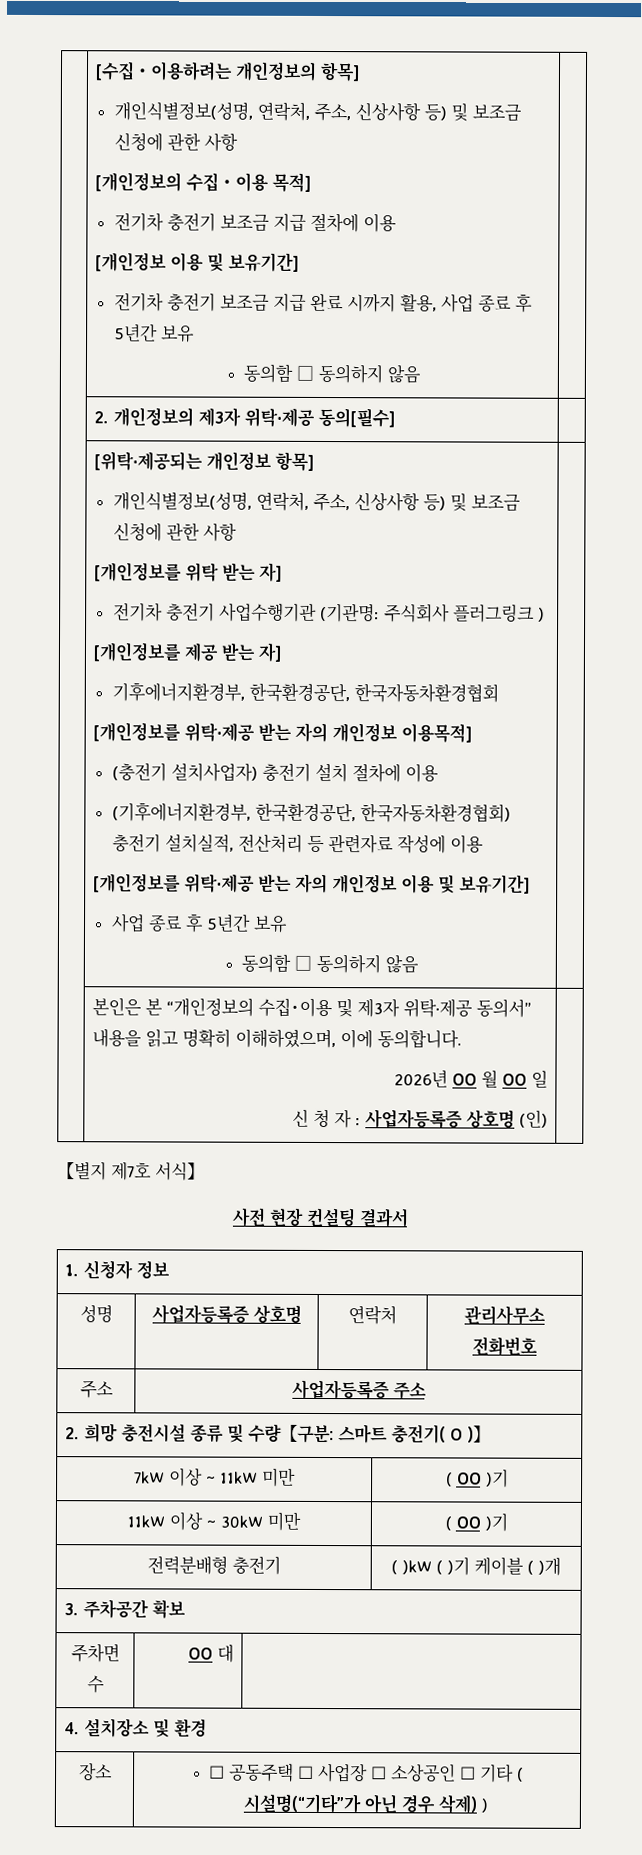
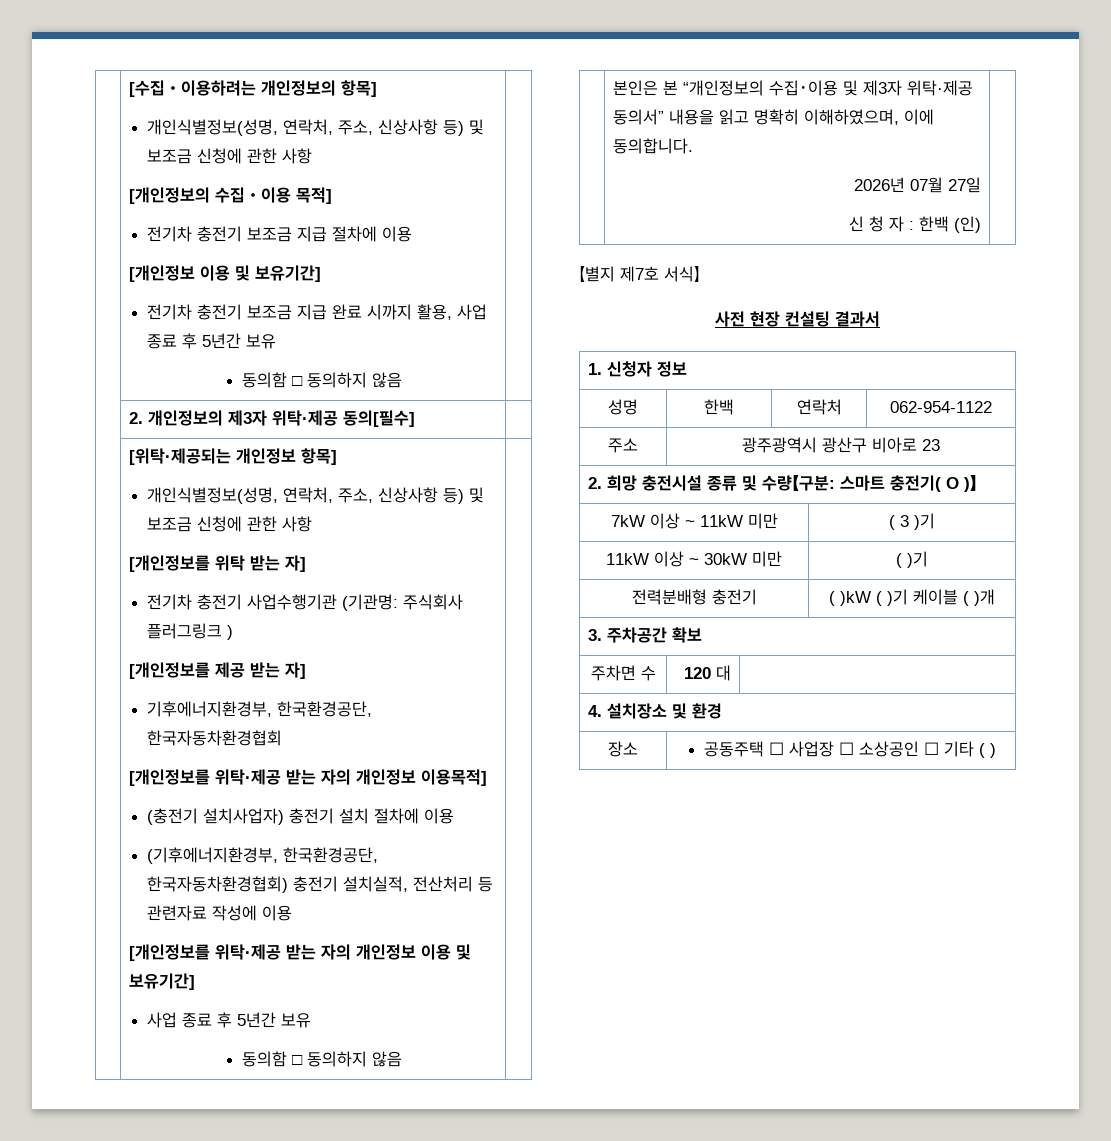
[451,1070,548,1088] OO 월 OO 일 -> [910,177,982,193] 07월 27일
[364,1109,515,1129] 사업자등록증 상호명 -> [919,216,950,232] 한백
[151,1304,302,1324] 사업자등록증 상호명 -> [704,399,734,415] 한백
[464,1305,546,1325] [472,1336,538,1356] 관리사무소 전화번호 -> [890,401,992,413] 062-954-1122
[291,1379,427,1400] 사업자등록증 주소 -> [742,437,940,453] 광주광역시 광산구 비아로 23
[456,1472,482,1485] OO -> [900,515,909,527] 3
[455,1516,481,1529] OO -> (902, 560) none
[187,1647,213,1660] OO -> [684,667,712,679] 120
[209,1765,226,1779] ☐ -> (638, 749) none
[243,1793,478,1814] 시설명(“기타”가 아닌 경우 삭제) -> (986, 750) none

